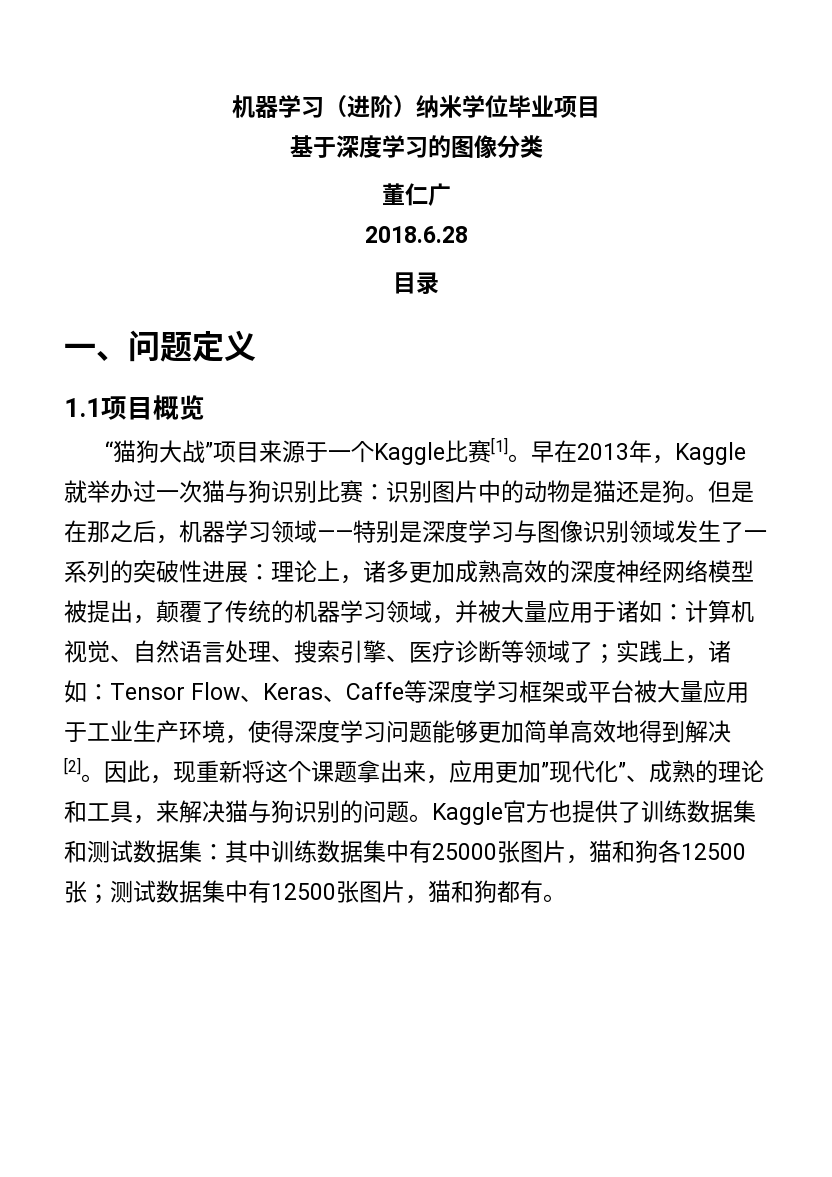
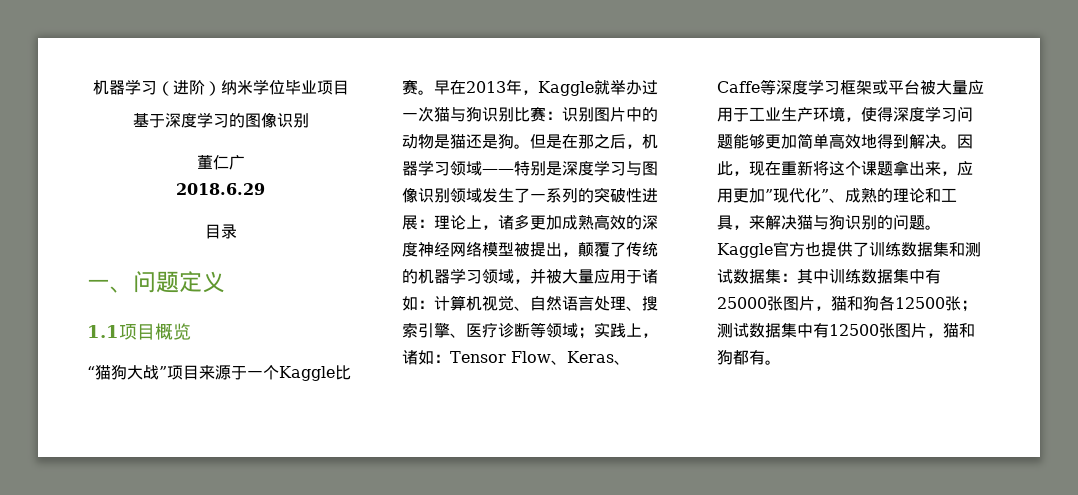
[496,135,543,158] 分类 -> [276,113,309,128] 识别
[364,226,468,243] 2018.6.28 -> [176,183,265,195] 2018.6.29
[490,437,508,455] [1] -> (418, 87) none
[570,642,593,663] 了 -> (578, 330) none
[64,757,81,775] [2] -> (941, 141) none
(196, 772) none -> [765,161,781,176] 在

